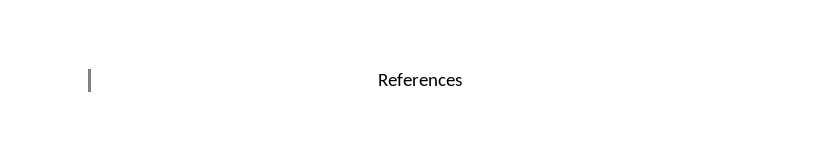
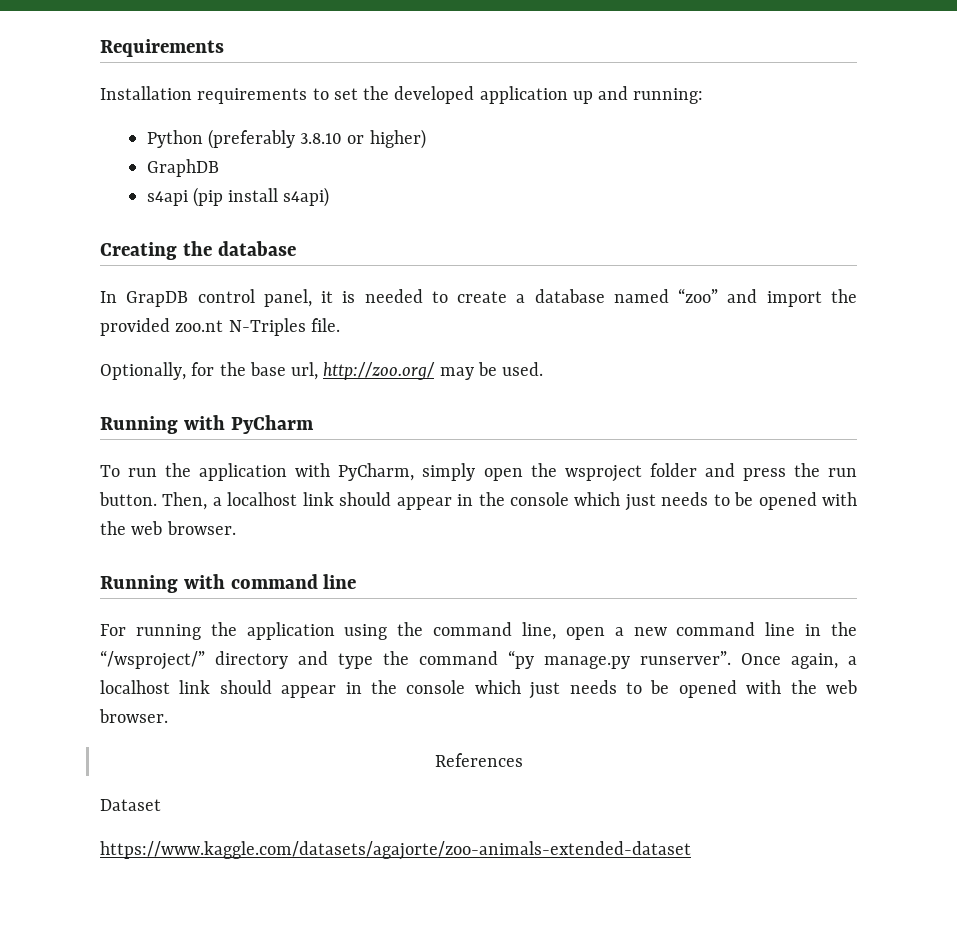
(378, 79) none -> [100,39,224,57] [100,86,704,104] [146,129,426,149] [146,159,219,177] [146,187,330,207] [100,241,296,260] [100,288,857,307] [100,318,340,336] [100,362,544,380] [100,415,314,434] [100,463,857,482] [99,492,857,511] [100,521,236,535] [100,574,357,593] [100,622,858,640] [100,650,857,670] [100,680,857,699] [99,709,168,723] Requirements // Installation requirements to set the developed application up and running: // Python (preferably 3.8.10 or higher) // GraphDB // s4api (pip install s4api) // Creating the database // In GrapDB control panel, it is needed to create a database named “zoo” and import the provided zoo.nt N-Triples file. // Optionally, for the base url, http://zoo.org/ may be used. // Running with PyCharm // To run the application with PyCharm, simply open the wsproject folder and press the run button. Then, a localhost link should appear in the console which just needs to be opened with the web browser. // Running with command line // For running the application using the command line, open a new command line in the “/wsproject/” directory and type the command “py manage.py runserver”. Once again, a localhost link should appear in the console which just needs to be opened with the web browser. //
(462, 79) none -> [100,799,161,811] [100,841,691,860] // Dataset // https://www.kaggle.com/datasets/agajorte/zoo-animals-extended-dataset

